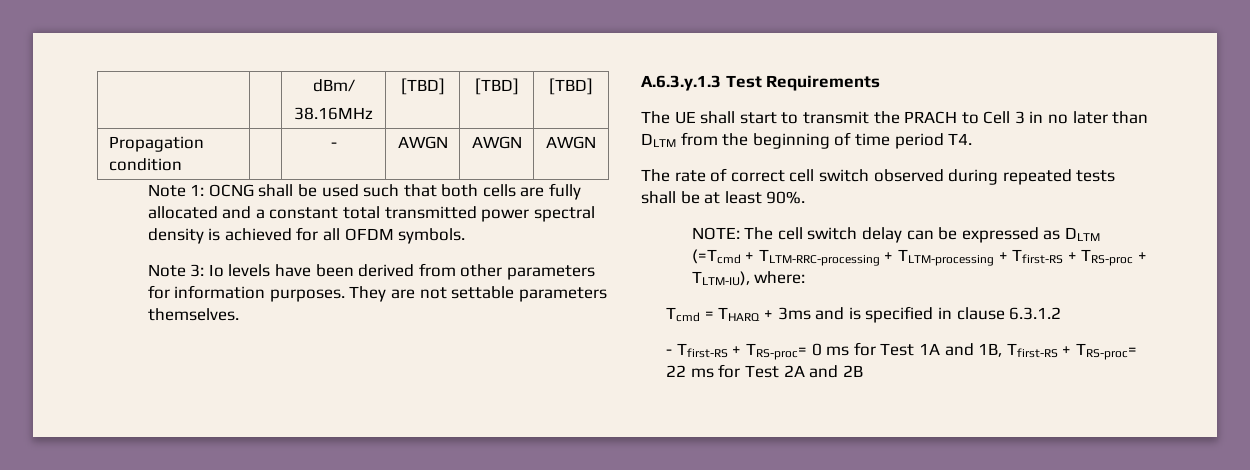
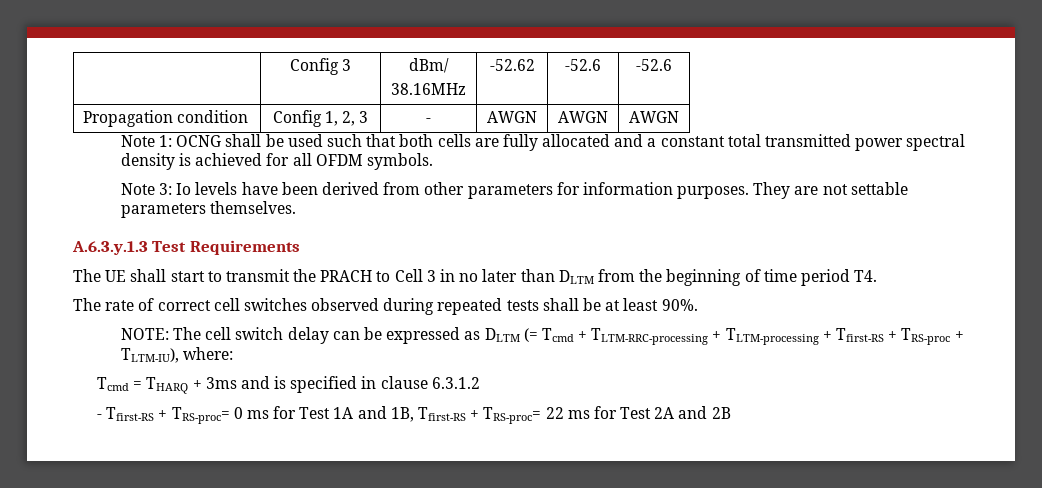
(312, 85) | -> [289,58,352,75] | Config 3
[400,78,445,95] [474,78,519,95] [549,78,593,95] [TBD] | [TBD] | [TBD] -> [489,59,535,71] [565,59,601,71] [636,59,672,71] -52.62 | -52.6 | -52.6
(182, 164) none -> [272,110,369,127] Config 1, 2, 3
[818,169,869,182] switch -> [243,298,307,311] switches
[691,249,741,264] (=Tcmd -> [523,328,574,342] (= Tcmd

